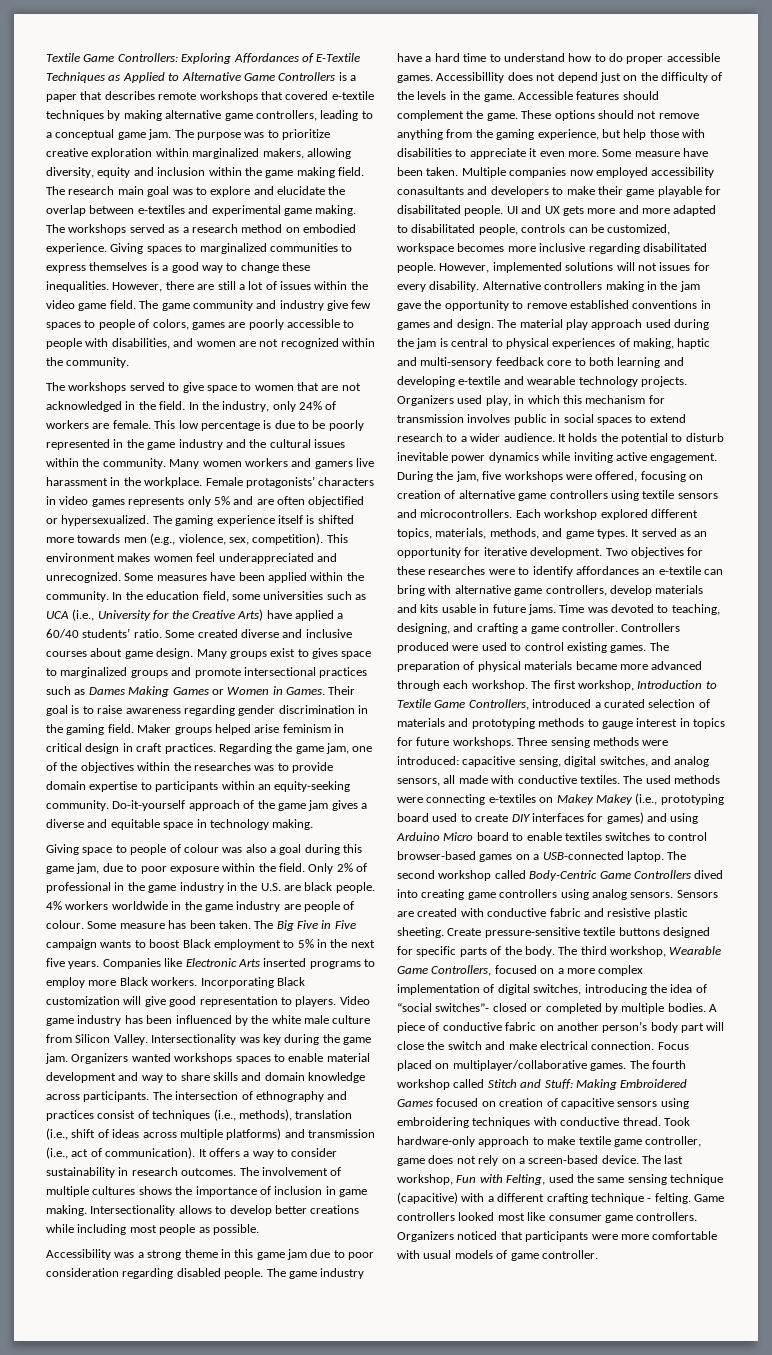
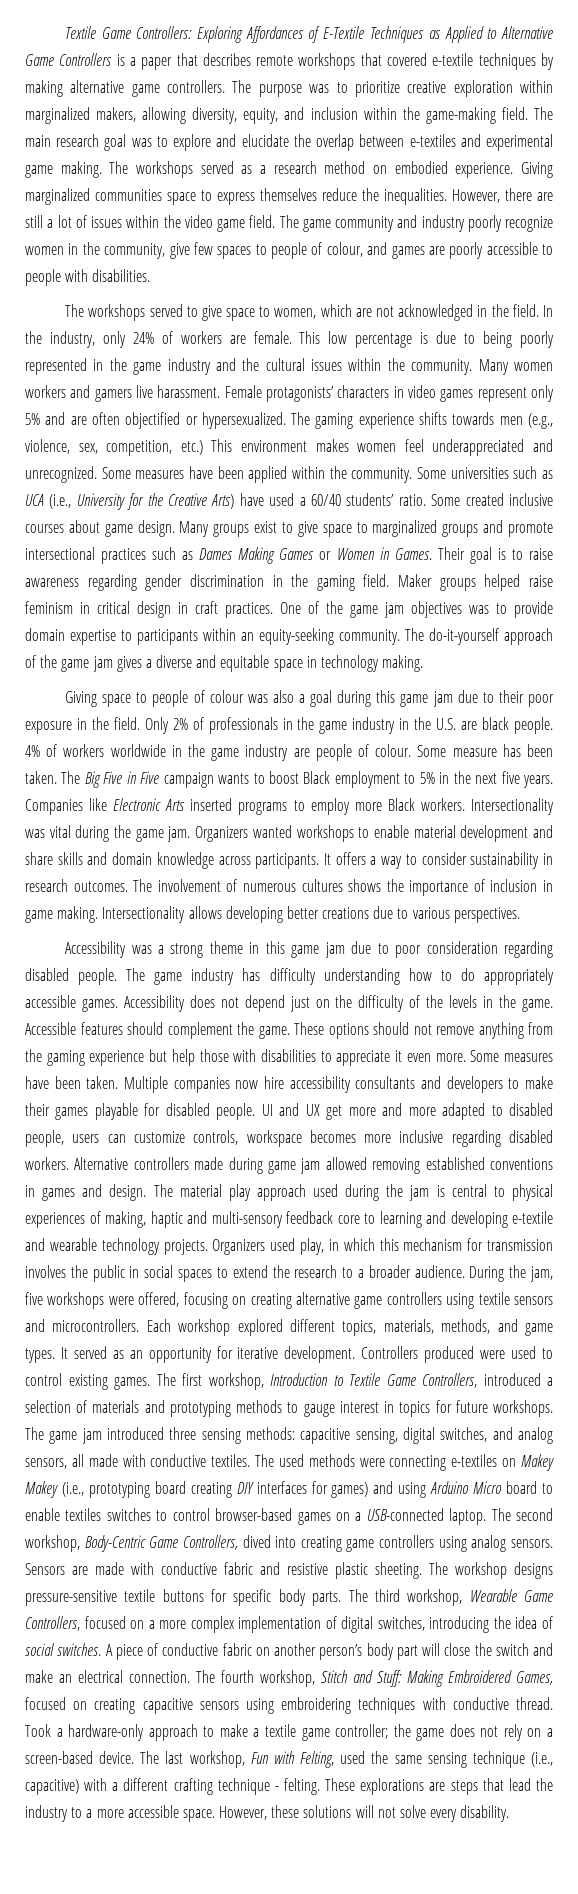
[255,110,373,121] [46,129,172,140] controllers, leading to a conceptual game jam. -> [167,80,226,93] controllers.
[97,167,131,178] equity -> [243,108,279,124] equity,
[265,167,364,178] [46,186,144,195] game making field. The research main -> [425,107,553,124] [25,134,100,147] game-making field. The main research
[146,244,197,254] spaces to -> (553, 170) none
(338, 247) none -> [167,192,196,205] space
[150,262,310,273] is a good way to change these -> [322,188,379,201] reduce the
(324, 305) none -> [467,215,553,232] [25,242,166,259] poorly recognize women in the community,
[152,319,189,330] colors, -> [326,242,388,257] colour, and
[111,338,375,349] [46,357,130,368] disabilities, and women are not recognized within the community. -> [92,269,151,282] disabilities.
[254,382,319,391] women that -> [274,304,352,319] women, which
[312,420,326,429] be -> [483,331,513,348] being
[46,477,203,488] harassment in the workplace. -> [157,385,221,398] harassment.
[128,497,185,507] represents -> [477,387,527,402] represent
[277,515,354,524] [46,537,74,543] itself is shifted more -> [419,412,448,425] shifts
[252,533,324,545] competition). -> [106,440,203,456] competition, etc.)
[112,591,260,602] In the education field, some -> [417,467,447,479] Some
[295,610,334,621] applied -> [269,493,295,506] used
[240,629,303,638] diverse and -> (504, 499) none
[312,648,338,659] gives -> [297,521,318,537] give
[254,724,280,733] arise -> [528,575,553,587] raise
[218,743,373,754] [46,762,251,773] Regarding the game jam, one of the objectives within the researches -> [280,601,462,618] One of the game jam objectives
[112,800,186,811] Do-it-yourself -> [405,628,499,645] The do-it-yourself
[76,863,138,874] jam, due to -> [432,690,524,707] jam due to their
[222,863,256,872] within -> [76,718,87,730] in
[46,882,111,893] professional -> [208,717,278,734] professionals
(62, 905) none -> [46,744,58,757] of
[200,977,305,988] [46,996,370,1007] [46,1015,371,1026] [46,1034,148,1045] Incorporating Black customization will give good representation to players. Video game industry has been influenced by the white male culture from Silicon Valley. -> (465, 804) none
[262,1034,281,1045] key -> [49,825,71,838] vital
[235,1056,271,1064] spaces -> (354, 833) none
[141,1073,178,1083] way to -> (553, 831) none
[152,1091,348,1102] [46,1109,353,1121] [46,1128,375,1140] [46,1147,196,1159] The intersection of ethnography and practices consist of techniques (i.e., methods), translation (i.e., shift of ideas across multiple platforms) and transmission (i.e., act of communication). -> (320, 861) none
[46,1186,89,1197] multiple -> [242,883,296,892] numerous
[215,1205,360,1216] [46,1224,259,1235] to develop better creations while including most people as possible. -> [225,906,520,923] developing better creations due to various perspectives.
[397,53,565,62] have a hard time to understand -> [242,968,400,985] has difficulty understanding
[626,56,664,64] proper -> [483,968,554,985] appropriately
[436,72,505,83] Accessibillity -> [123,995,185,1012] Accessibility
[537,129,599,140] experience, -> [89,1050,145,1066] experience
[634,151,680,157] measure -> [504,1053,553,1062] measures
[595,167,715,178] [397,186,464,195] employed accessibility conasultants -> [264,1076,416,1093] hire accessibility consultants
[626,189,655,197] game -> [55,1107,89,1120] games
[397,205,461,214] disabilitated -> [165,1103,210,1116] disabled
[562,206,584,216] gets -> [326,1105,343,1120] get
[411,224,671,235] disabilitated people, controls can be customized, -> [508,1103,553,1116] [25,1130,239,1147] disabled people, users can customize controls,
[642,243,707,252] [397,262,710,273] [397,281,700,292] [397,300,567,311] disabilitated people. However, implemented solutions will not issues for every disability. Alternative controllers making in the jam gave the opportunity to remove -> [509,1130,553,1143] [25,1157,421,1174] disabled workers. Alternative controllers made during game jam allowed removing
[588,357,614,366] both -> (375, 1218) none
(511, 418) none -> [70,1265,88,1278] the
(686, 418) none -> [272,1265,290,1278] the
[470,433,724,444] [397,452,718,463] wider audience. It holds the potential to disturb inevitable power dynamics while inviting active engagement. -> [368,1265,465,1278] broader audience.
[397,490,456,499] creation of -> [250,1293,292,1309] creating
[605,547,704,558] [397,566,723,577] [397,585,704,596] [397,604,720,615] [397,623,618,634] Two objectives for these researches were to identify affordances an e-textile can bring with alternative game controllers, develop materials and kits usable in future jams. Time was devoted to teaching, designing, and crafting a game controller. -> (356, 1354) none
[397,661,703,672] [397,680,551,691] preparation of physical materials became more advanced through each workshop. The -> (176, 1379) none
[603,699,645,708] curated -> (553, 1381) none
[517,737,669,748] [397,756,459,765] Three sensing methods were introduced: -> [25,1427,295,1444] The game jam introduced three sensing methods:
[432,813,509,822] used to create -> [190,1482,232,1498] creating
[438,870,526,881] workshop called -> [25,1535,80,1552] workshop,
[633,870,691,879] Controllers -> [182,1535,238,1550] Controllers,
[417,908,458,917] created -> [95,1562,124,1575] made
[447,928,482,936] Create -> [429,1562,553,1579] The workshop designs
[662,927,710,938] designed -> (204, 1595) none
[459,946,555,957] parts of the body. -> [278,1589,342,1606] body parts.
[397,1003,706,1014] “social switches”- closed or completed by multiple bodies. -> [25,1643,102,1656] social switches.
(537, 1045) none -> [59,1674,72,1683] an
[657,1042,689,1050] [397,1060,686,1071] [397,1079,485,1090] Focus placed on multiplayer/collaborative games. The fourth workshop called -> [196,1670,315,1687] The fourth workshop,
[397,1098,558,1107] Games focused on creation of -> [516,1671,553,1685] [25,1697,136,1714] Games, focused on creating
(690, 1121) none -> [56,1728,63,1737] a
(576, 1140) none -> [253,1728,260,1737] a
[645,1136,702,1147] controller, -> [335,1724,411,1739] controller; the
[397,1192,458,1204] (capacitive) -> [530,1752,553,1767] [25,1779,79,1795] (i.e., capacitive)
[694,1194,724,1202] [397,1212,698,1223] [397,1231,718,1242] [397,1250,598,1261] Game controllers looked most like consumer game controllers. Organizers noticed that participants were more comfortable with usual models of game controller. -> [325,1778,554,1795] [25,1805,510,1822] These explorations are steps that lead the industry to a more accessible space. However, these solutions will not solve every disability.

